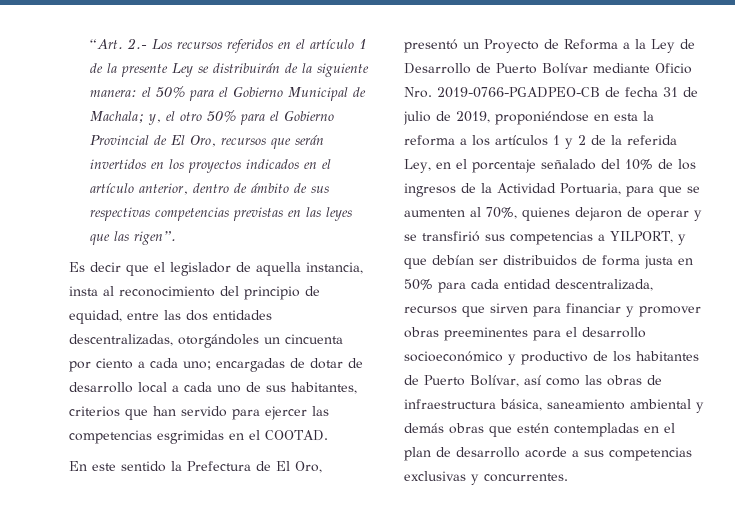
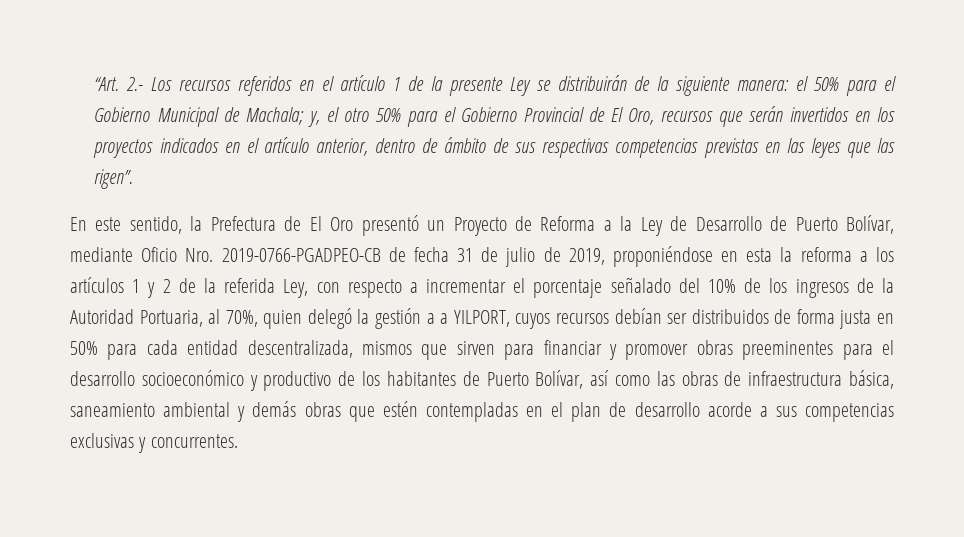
[69,262,363,276] [69,286,320,300] [69,310,272,324] [69,334,343,348] [69,358,363,372] [69,382,357,394] [69,406,329,420] [69,430,328,444] // Es decir que el legislador de aquella instancia, insta al reconocimiento del principio de equidad, entre las dos entidades descentralizadas, otorgándoles un cincuenta por ciento a cada uno; encargadas de dotar de desarrollo local a cada uno de sus habitantes, criterios que han servido para ejercer las competencias esgrimidas en el COOTAD. -> (134, 179) none
[121,461,166,472] sentido -> [129,216,182,234] sentido,
[295,461,322,473] Oro, -> [330,217,354,231] Oro
[542,63,588,74] Bolívar -> [846,215,895,234] Bolívar,
[435,162,451,169] en -> [316,279,507,298] con respecto a incrementar
[497,183,700,197] [404,207,702,221] [404,231,686,245] [404,258,427,269] Actividad Portuaria, para que se aumenten al 70%, quienes dejaron de operar y se transfirió sus competencias a YILPORT, y que -> [70,308,609,329] Autoridad Portuaria, al 70%, quien delegó la gestión a a YILPORT, cuyos recursos
[404,306,457,314] recursos -> [362,341,412,355] mismos

